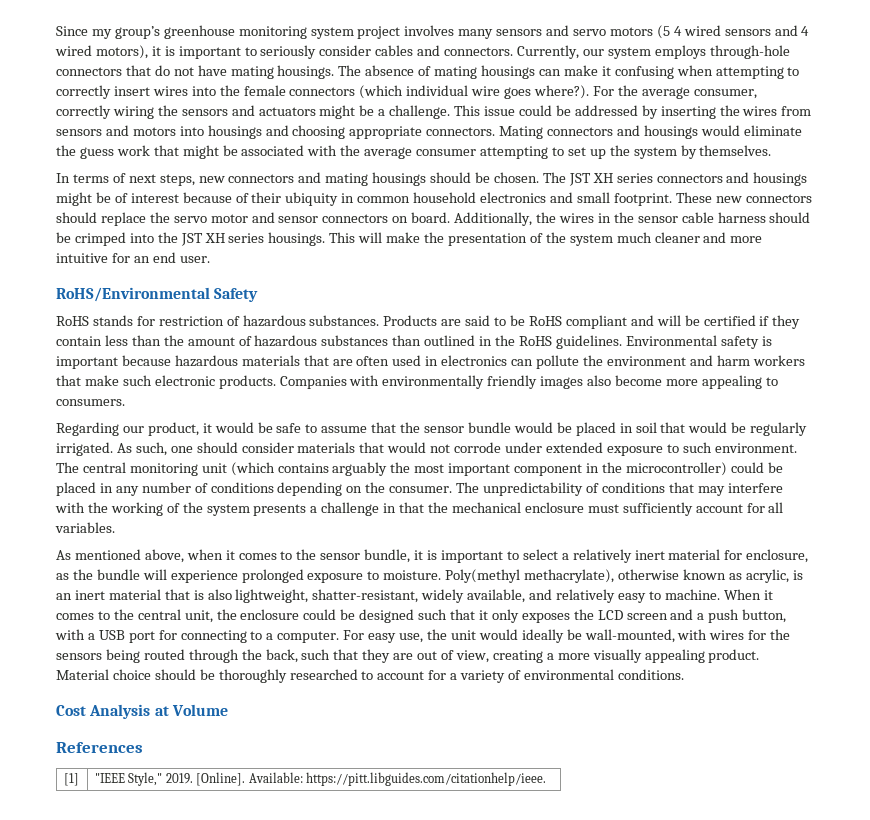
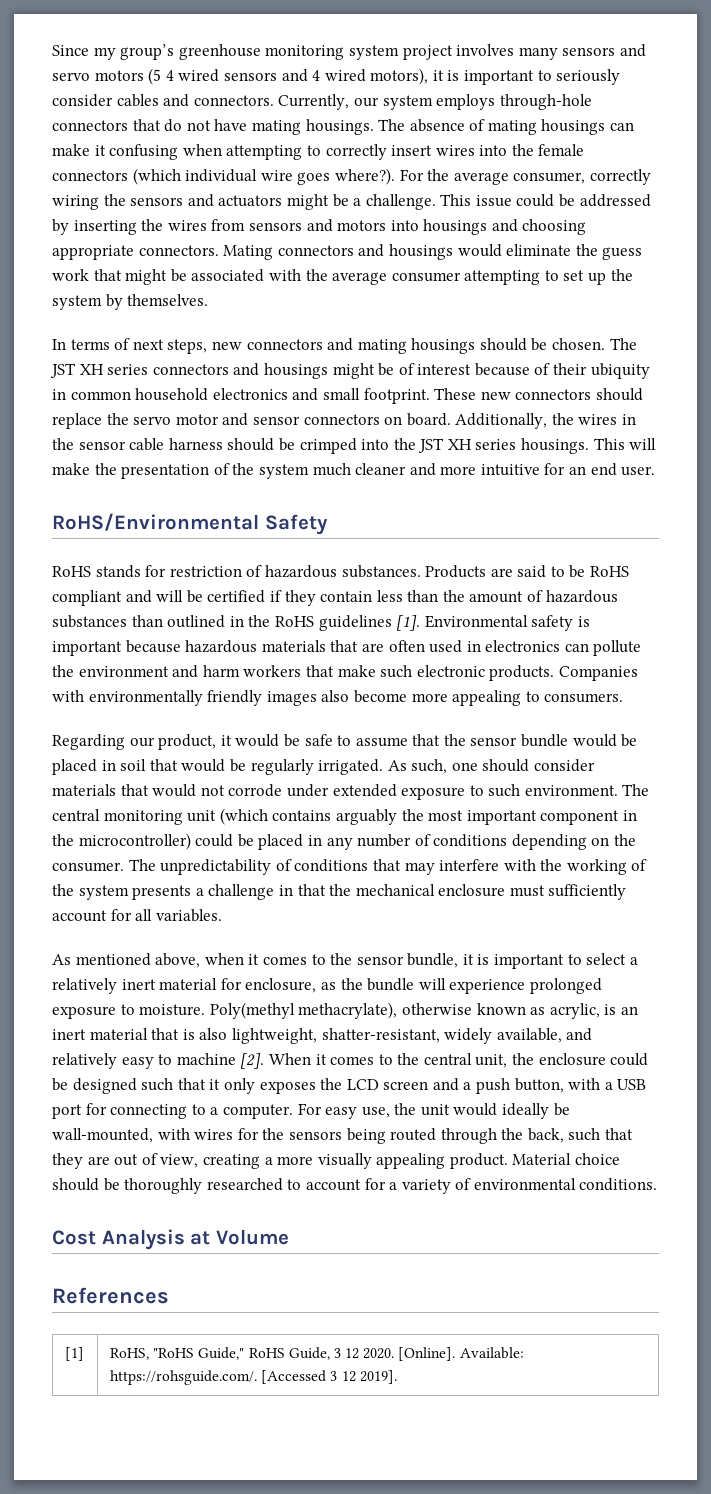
[555,335,622,349] guidelines. -> [318,615,421,631] guidelines [1].
[664,589,720,600] machine. -> [176,1053,265,1069] machine [2].
[94,772,547,786] "IEEE Style," 2019. [Online]. Available: https://pitt.libguides.com/citationhelp/ieee. -> [109,1347,524,1361] [109,1370,397,1385] RoHS, "RoHS Guide," RoHS Guide, 3 12 2020. [Online]. Available: https://rohsguide.com/. [Accessed 3 12 2019].

